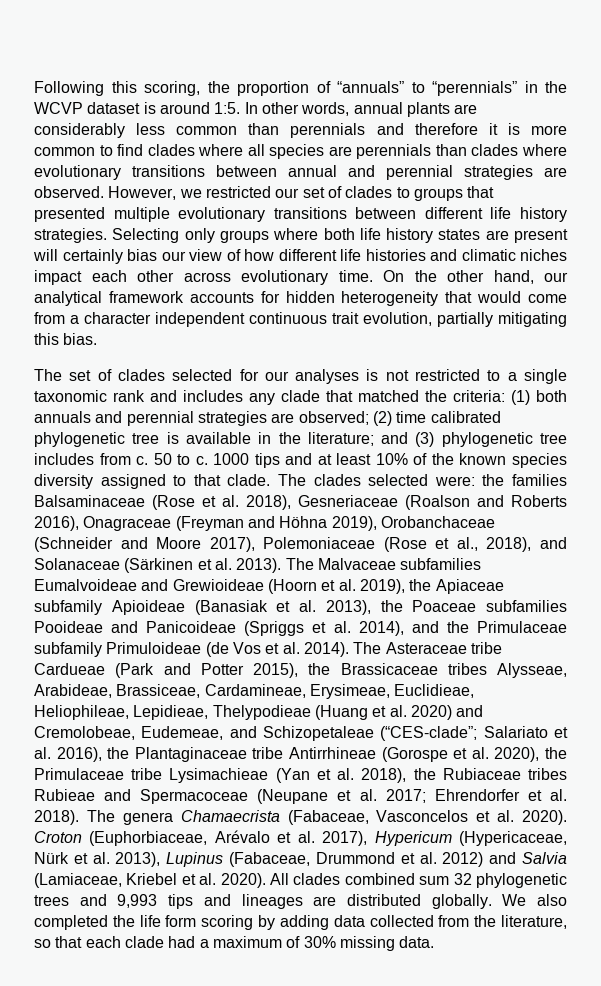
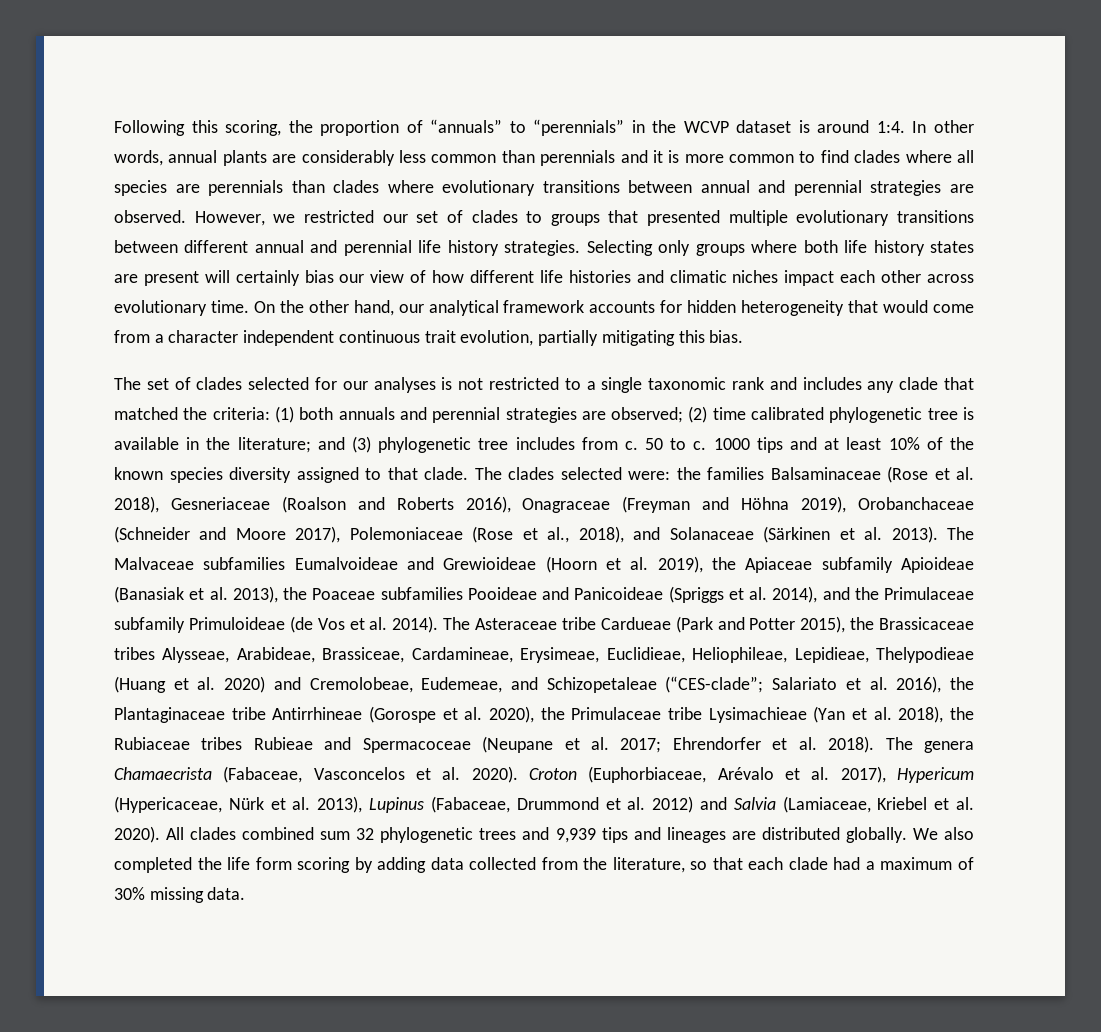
[214,102,241,114] 1:5. -> [876,121,905,133] 1:4.
[414,123,478,135] therefore -> (648, 156) none
(483, 213) none -> [254,240,412,256] annual and perennial
[117,894,158,908] 9,993 -> [555,828,596,843] 9,939

